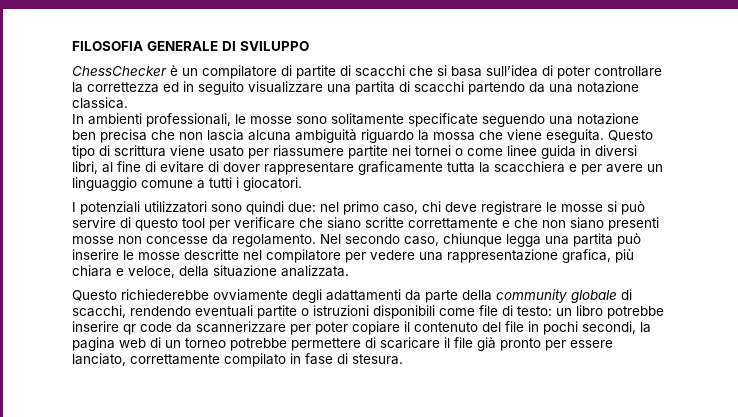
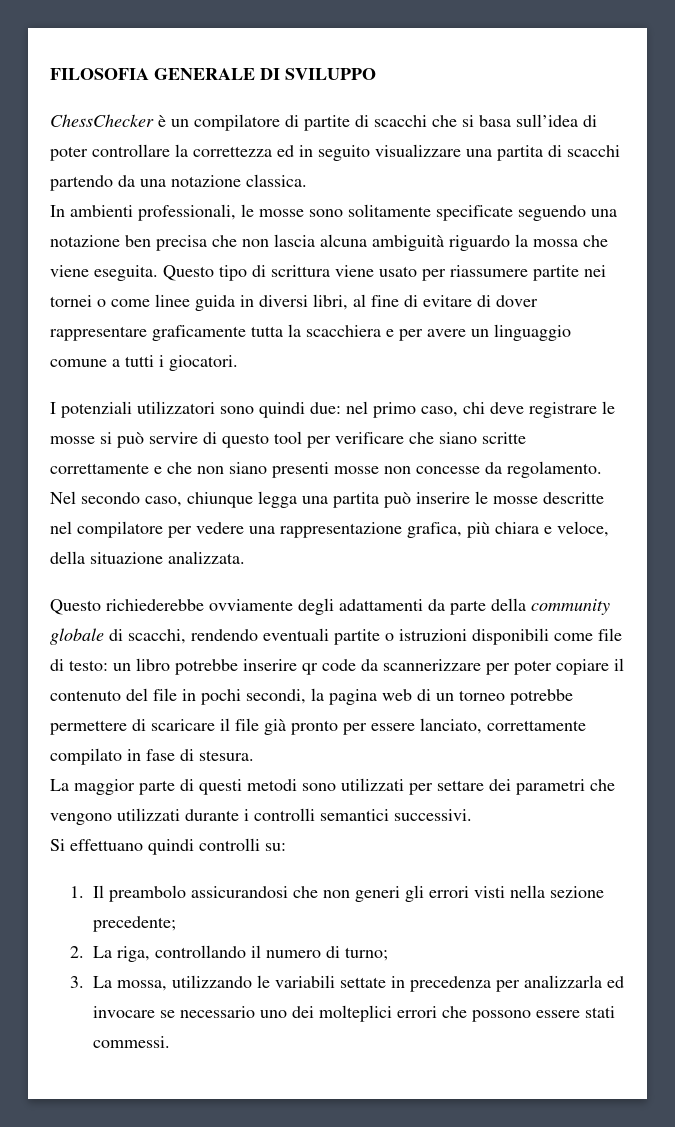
(403, 359) none -> [50,778,615,795] [50,808,472,825] [50,838,286,855] [70,885,605,902] [93,916,177,932] [70,945,389,962] [70,975,625,992] [93,1005,616,1022] [93,1036,171,1048] // La maggior parte di questi metodi sono utilizzati per settare dei parametri che vengono utilizzati durante i controlli semantici successivi. // Si effettuano quindi controlli su: // 1. Il preambolo assicurandosi che non generi gli errori visti nella sezione precedente; // 2. La riga, controllando il numero di turno; // 3. La mossa, utilizzando le variabili settate in precedenza per analizzarla ed invocare se necessario uno dei molteplici errori che possono essere stati commessi.

